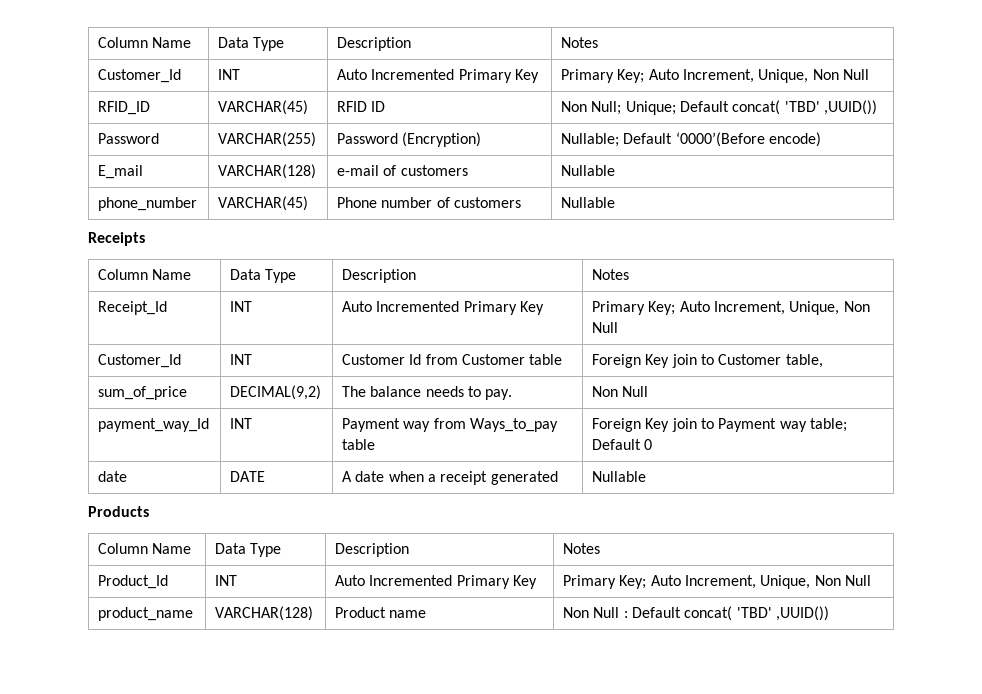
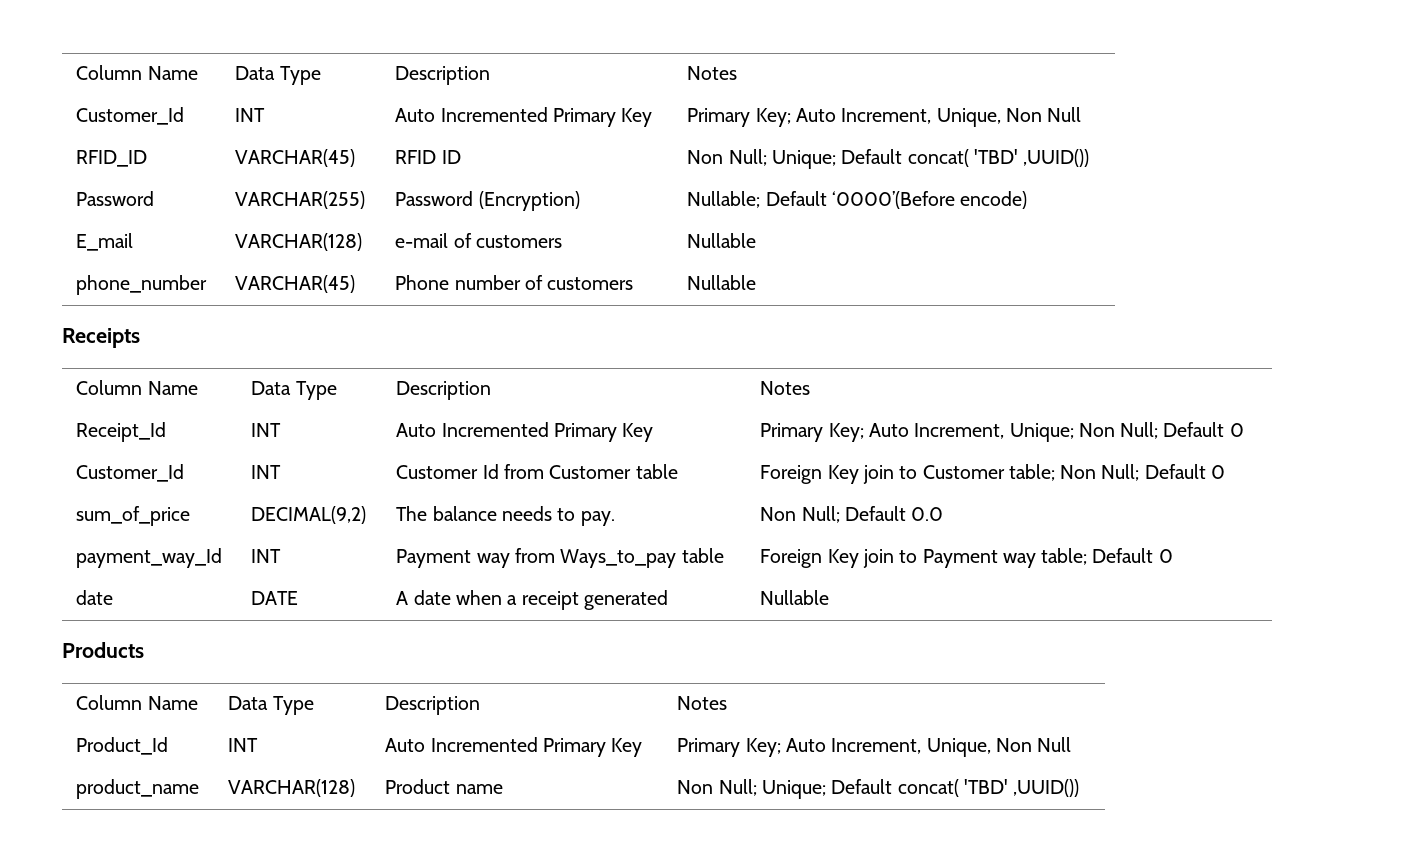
[789,301,870,315] [592,322,619,333] Unique, Non Null -> [1009,422,1244,442] Unique; Non Null; Default 0
[785,354,823,368] table, -> [1008,464,1225,481] table; Non Null; Default 0
[622,386,649,397] Null -> [801,506,944,523] Null; Default 0.0
[593,607,628,618] Null : -> [718,779,827,799] Null; Unique;

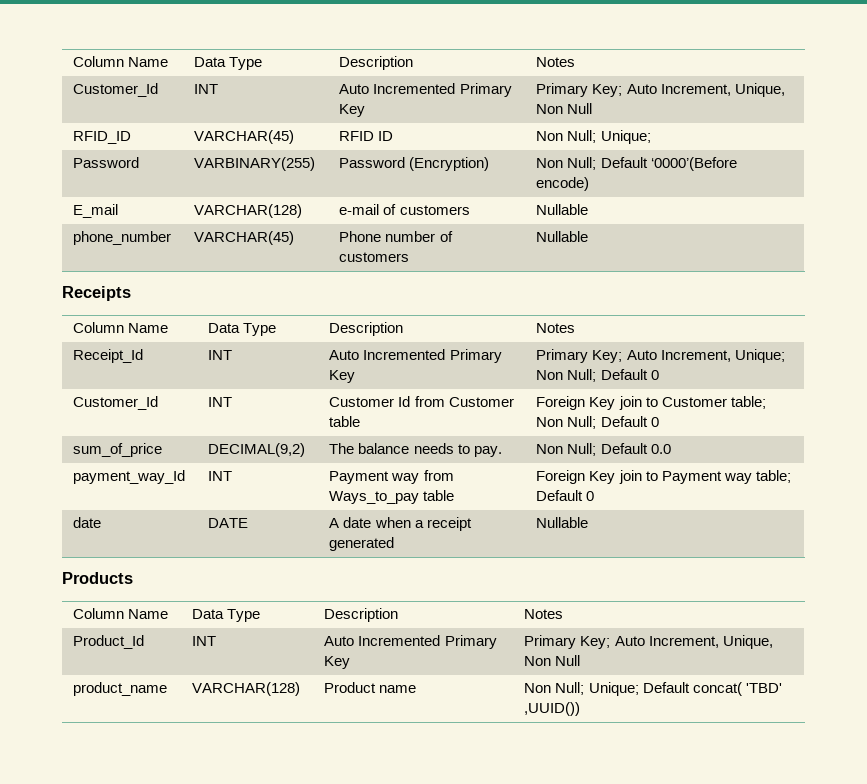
[841,149,1090,167] Default concat( 'TBD' ,UUID()) -> (651, 137) none
[235,191,366,209] VARCHAR(255) -> [194,157,316,171] VARBINARY(255)
[687,191,761,208] Nullable; -> [536,157,597,170] Non Null;

